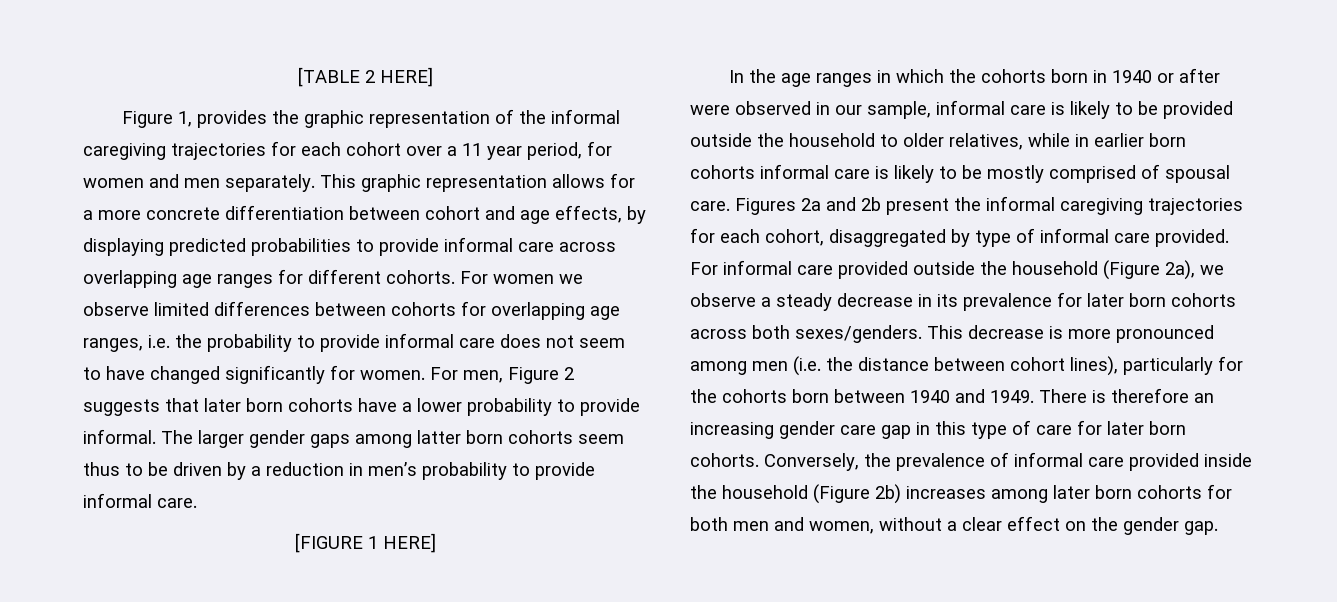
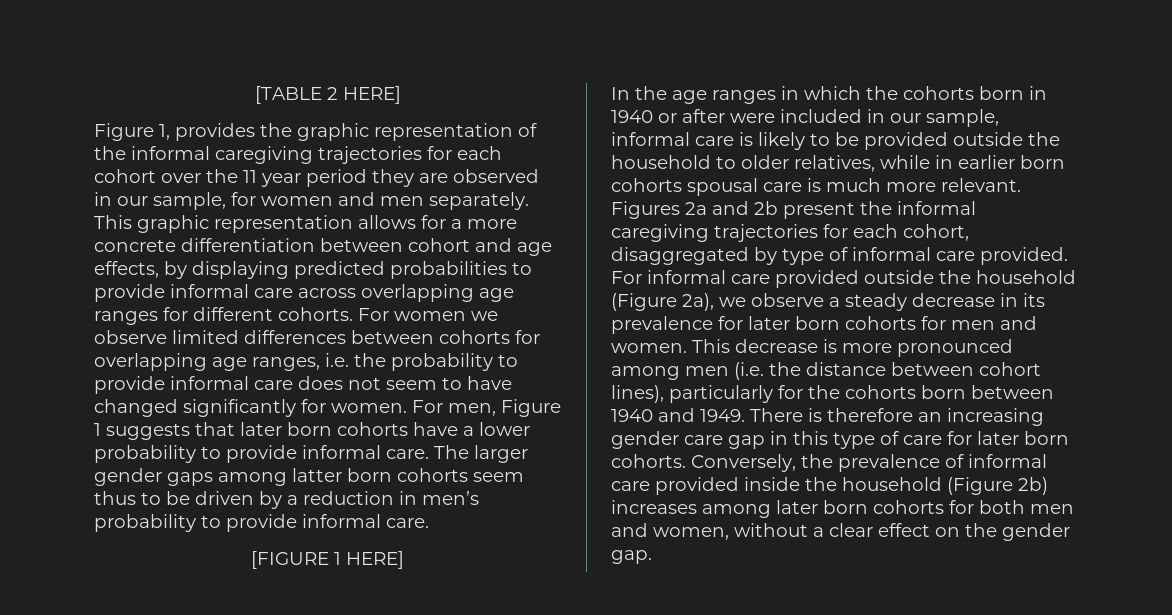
[447,146,457,156] a -> [206,169,238,183] the
[527,142,582,160] period, -> [306,169,539,187] [94,192,226,210] period they are observed in our sample,
[564,367,574,380] 2 -> [94,423,101,436] 1
[83,429,156,444] informal. -> [302,445,429,459] informal care.
[735,101,811,115] observed -> [780,109,862,123] included
[760,164,1230,183] [690,201,730,211] informal care is likely to be mostly comprised of spousal care. -> [687,178,1021,196] spousal care is much more relevant.
[690,325,922,343] across both sexes/genders. -> [921,316,1037,330] [611,343,687,353] for men and women.

